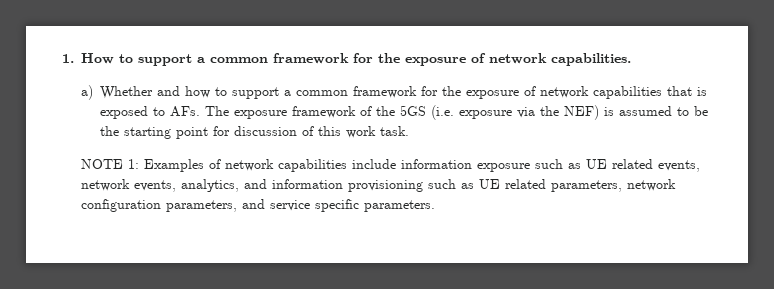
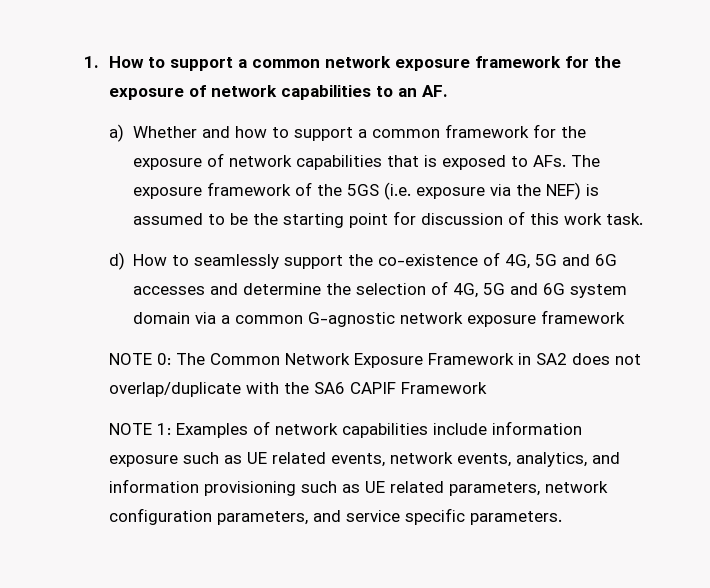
[273,53,632,66] framework for the exposure of network capabilities. -> [324,56,621,71] [108,85,448,100] network exposure framework for the exposure of network capabilities to an AF.
(409, 131) none -> [108,252,618,270] [133,281,628,298] [133,310,626,327] [108,353,641,368] [108,382,487,397] // d) How to seamlessly support the co-existence of 4G, 5G and 6G accesses and determine the selection of 4G, 5G and 6G system domain via a common G-agnostic network exposure framework // NOTE 0: The Common Network Exposure Framework in SA2 does not overlap/duplicate with the SA6 CAPIF Framework

